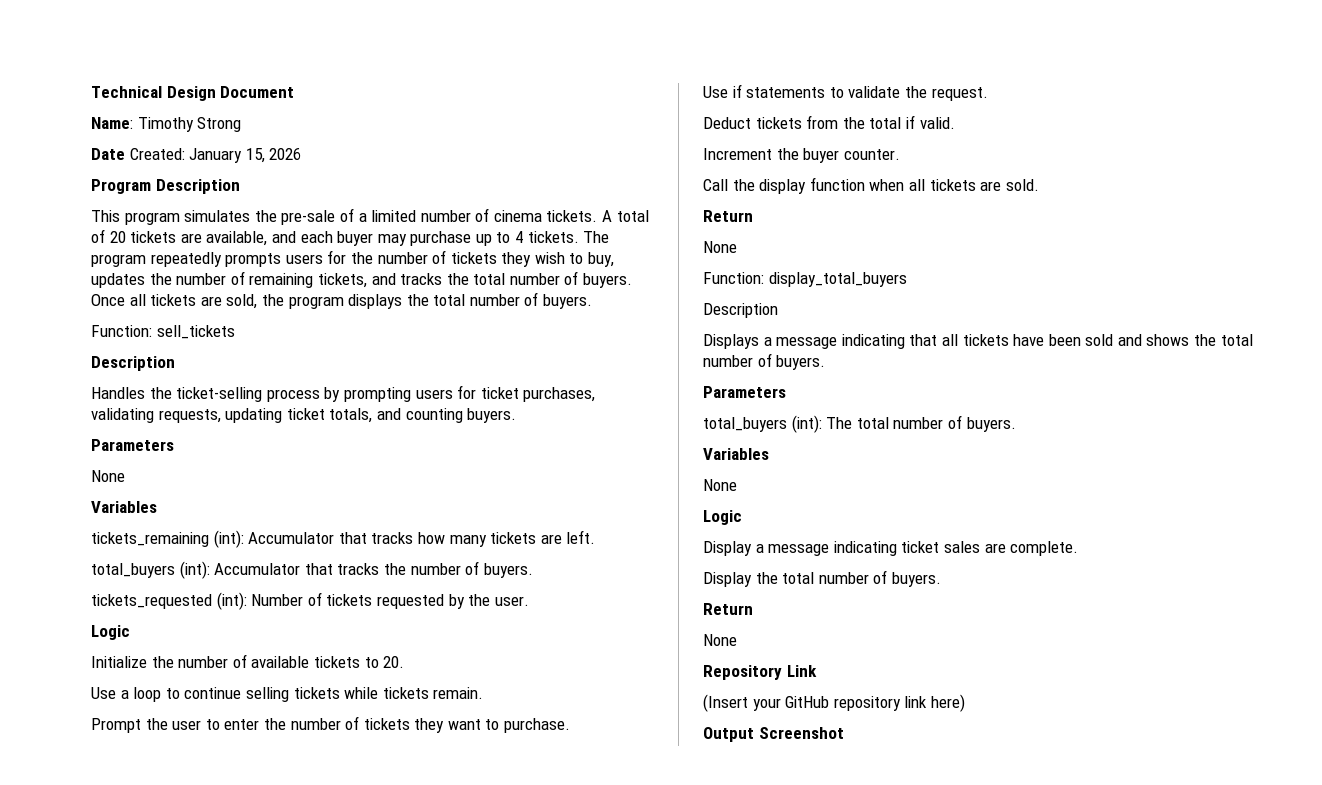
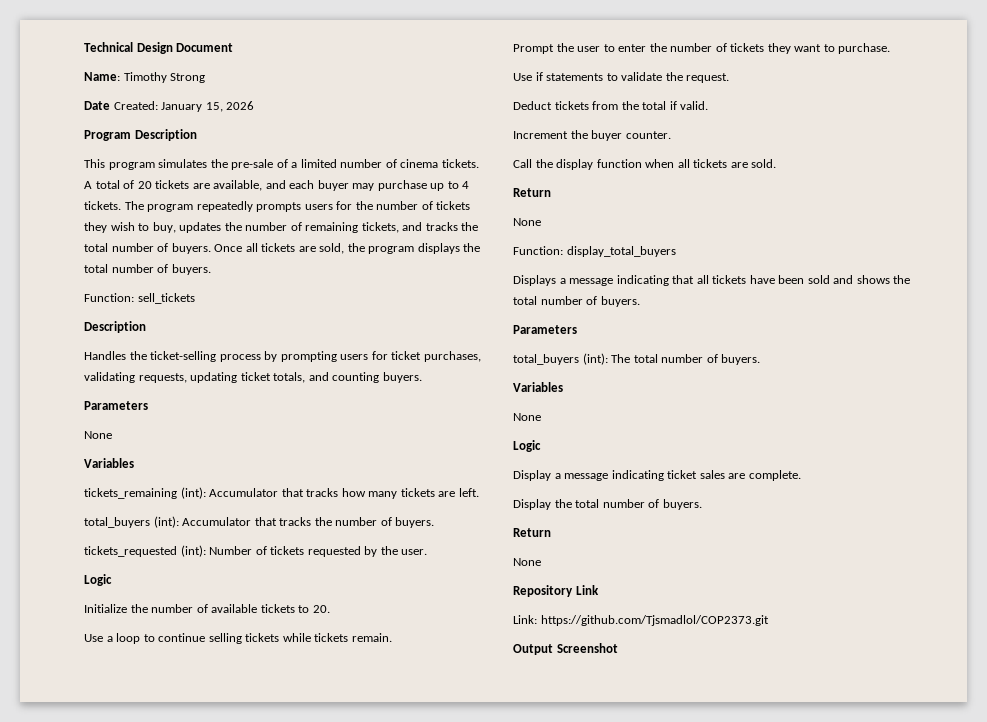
[703,303,778,318] // Description -> (676, 251) none
[703,694,965,712] (Insert your GitHub repository link here) -> [513,615,769,626] Link: https://github.com/Tjsmadlol/COP2373.git

